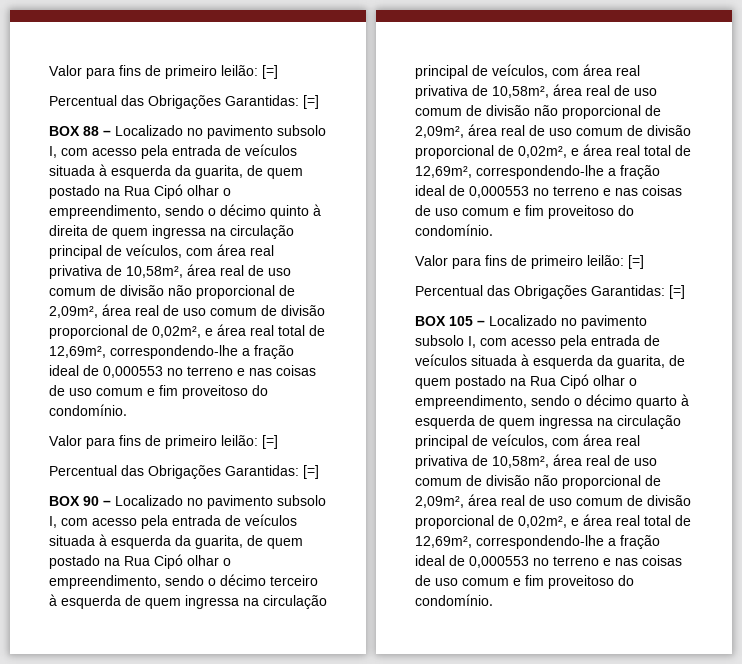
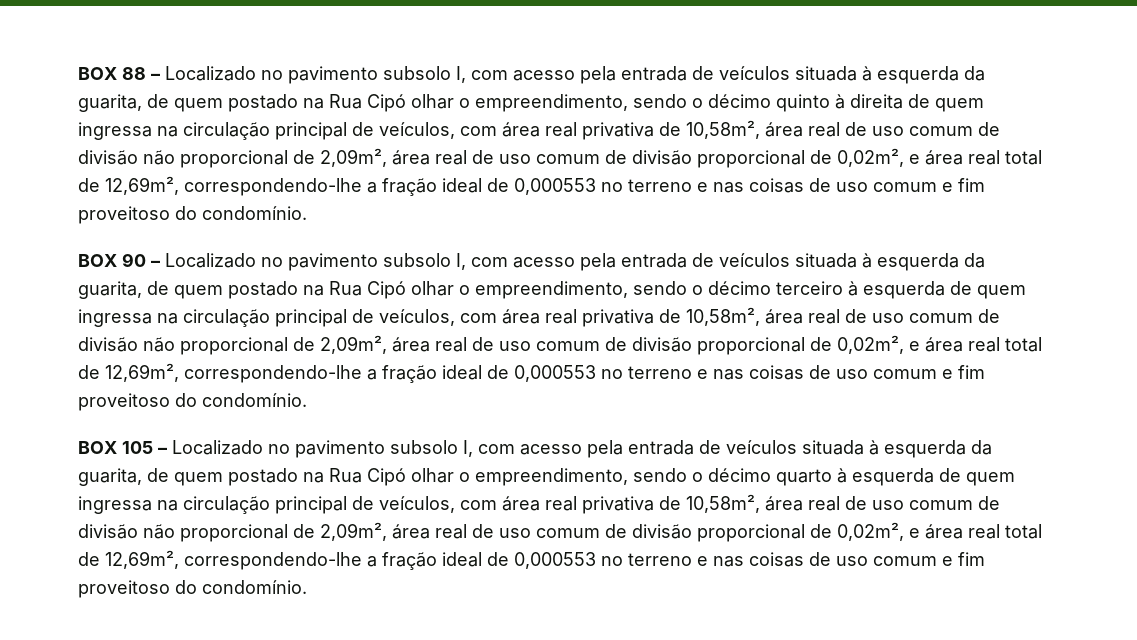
[49,65,278,79] [49,95,319,109] Valor para fins de primeiro leilão: [=] // Percentual das Obrigações Garantidas: [=] // -> (78, 73) none
[49,435,278,449] [49,465,319,479] // Valor para fins de primeiro leilão: [=] // Percentual das Obrigações Garantidas: [=] -> (307, 213) none
[415,255,644,269] [415,285,685,299] // Valor para fins de primeiro leilão: [=] // Percentual das Obrigações Garantidas: [=] -> (307, 400) none

